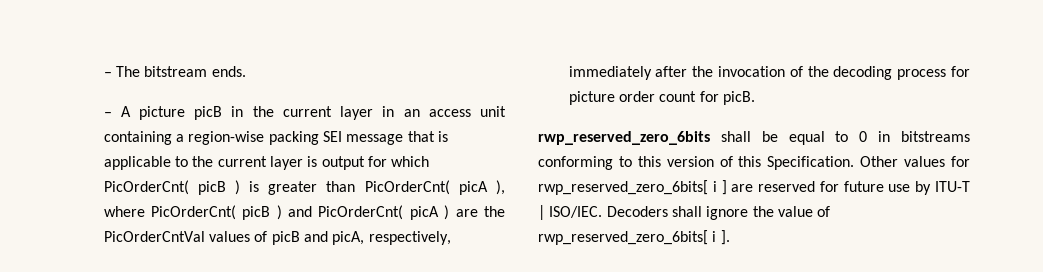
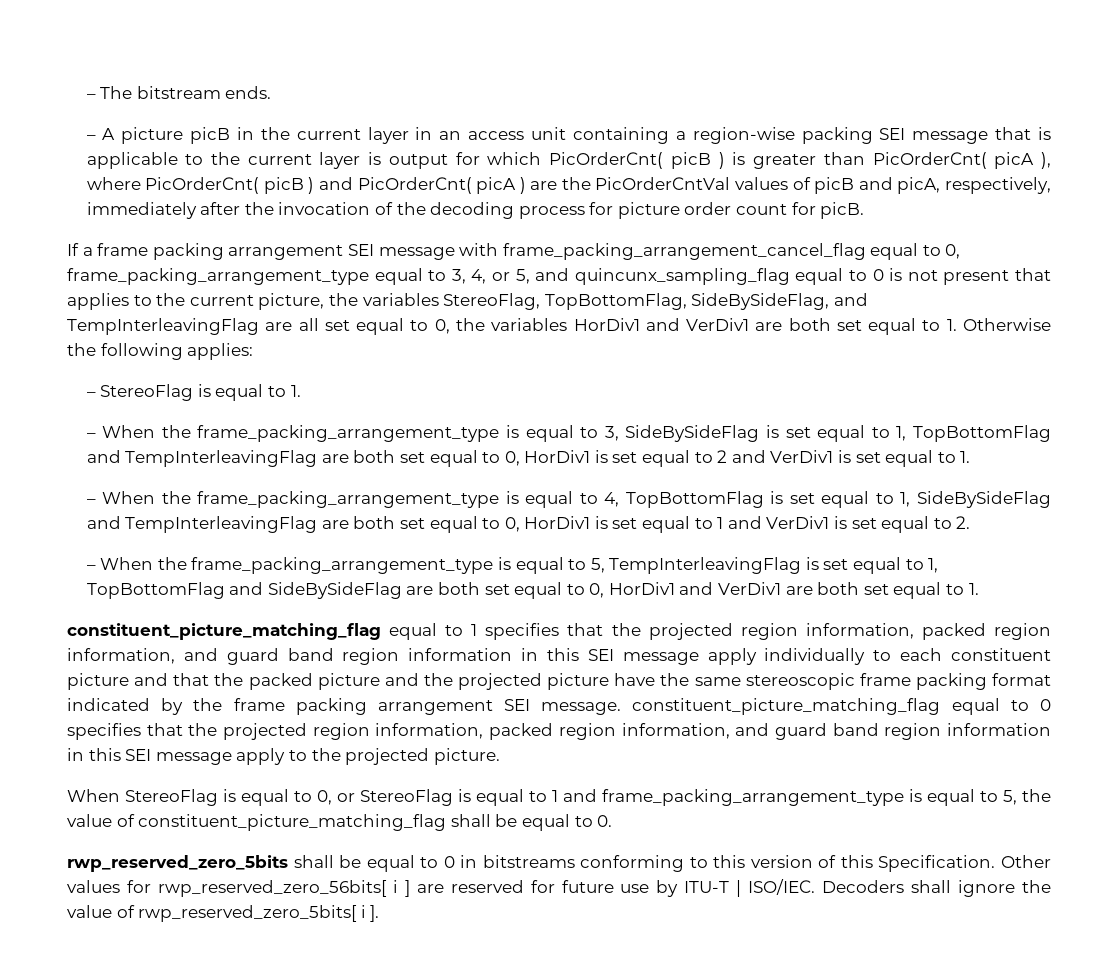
[538,131,710,145] rwp_reserved_zero_6bits -> [67,243,961,260] [67,268,1052,285] [67,293,868,310] [67,318,1052,335] [67,343,254,360] [86,384,301,401] [86,425,1051,442] [86,450,971,467] [86,491,1051,508] [86,516,971,533] [86,557,939,574] [86,582,979,599] [67,623,1051,640] [67,648,1051,665] [67,673,1051,690] [67,698,1051,715] [67,723,1052,740] [67,748,500,765] [67,789,1051,806] [67,814,613,831] [67,855,288,872] If a frame packing arrangement SEI message with frame_packing_arrangement_cancel_flag equal to 0, frame_packing_arrangement_type equal to 3, 4, or 5, and quincunx_sampling_flag equal to 0 is not present that applies to the current picture, the variables StereoFlag, TopBottomFlag, SideBySideFlag, and TempInterleavingFlag are all set equal to 0, the variables HorDiv1 and VerDiv1 are both set equal to 1. Otherwise the following applies: // – StereoFlag is equal to 1. // – When the frame_packing_arrangement_type is equal to 3, SideBySideFlag is set equal to 1, TopBottomFlag and TempInterleavingFlag are both set equal to 0, HorDiv1 is set equal to 2 and VerDiv1 is set equal to 1. // – When the frame_packing_arrangement_type is equal to 4, TopBottomFlag is set equal to 1, SideBySideFlag and TempInterleavingFlag are both set equal to 0, HorDiv1 is set equal to 1 and VerDiv1 is set equal to 2. // – When the frame_packing_arrangement_type is equal to 5, TempInterleavingFlag is set equal to 1, TopBottomFlag and SideBySideFlag are both set equal to 0, HorDiv1 and VerDiv1 are both set equal to 1. // constituent_picture_matching_flag equal to 1 specifies that the projected region information, packed region information, and guard band region information in this SEI message apply individually to each constituent picture and that the packed picture and the projected picture have the same stereoscopic frame packing format indicated by the frame packing arrangement SEI message. constituent_picture_matching_flag equal to 0 specifies that the projected region information, packed region information, and guard band region information in this SEI message apply to the projected picture. // When StereoFlag is equal to 0, or StereoFlag is equal to 1 and frame_packing_arrangement_type is equal to 5, the value of constituent_picture_matching_flag shall be equal to 0. // rwp_reserved_zero_5bits
[538,180,708,195] rwp_reserved_zero_6bits[ -> [157,880,387,897] rwp_reserved_zero_56bits[
[538,230,708,245] rwp_reserved_zero_6bits[ -> [138,905,358,922] rwp_reserved_zero_5bits[

